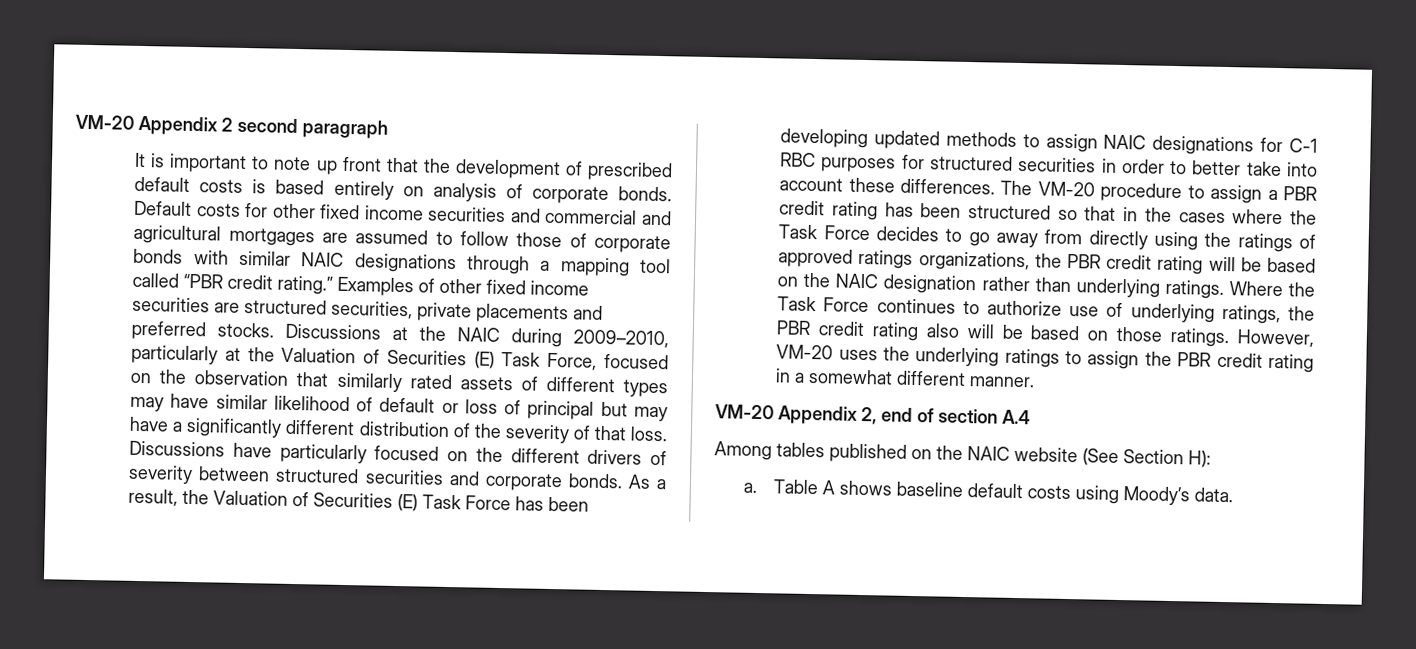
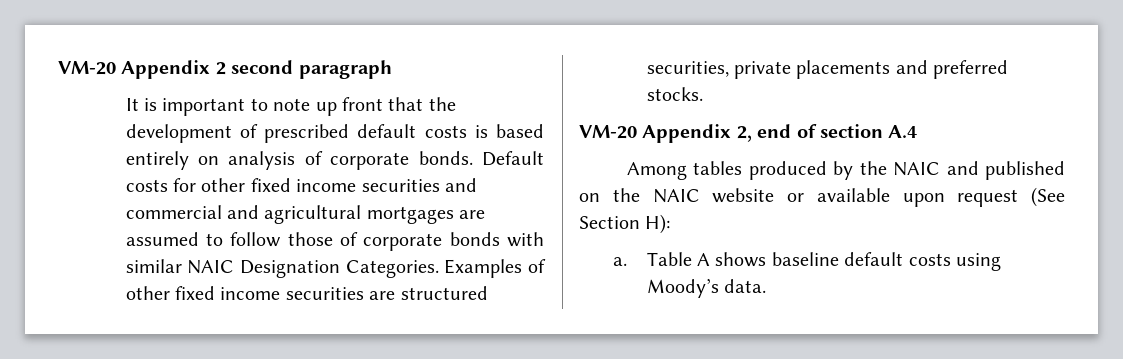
[353,253,671,277] [132,272,334,295] designations through a mapping tool called “PBR credit rating.” -> [239,260,439,278] Designation Categories.
[285,323,669,349] [131,344,669,371] [130,369,669,398] [130,393,669,422] [129,416,668,444] [129,440,667,466] [128,464,666,492] [128,488,590,512] [780,128,1318,156] [780,152,1318,177] [779,177,1317,204] [779,200,1317,225] [778,224,1316,253] [778,248,1316,275] [777,272,1315,299] [777,296,1315,325] [776,320,1314,348] [776,344,1314,373] [775,368,1036,388] Discussions at the NAIC during 2009–2010, particularly at the Valuation of Securities (E) Task Force, focused on the observation that similarly rated assets of different types may have similar likelihood of default or loss of principal but may have a significantly different distribution of the severity of that loss. Discussions have particularly focused on the different drivers of severity between structured securities and corporate bonds. As a result, the Valuation of Securities (E) Task Force has been developing updated methods to assign NAIC designations for C-1 RBC purposes for structured securities in order to better take into account these differences. The VM-20 procedure to assign a PBR credit rating has been structured so that in the cases where the Task Force decides to go away from directly using the ratings of approved ratings organizations, the PBR credit rating will be based on the NAIC designation rather than underlying ratings. Where the Task Force continues to authorize use of underlying ratings, the PBR credit rating also will be based on those ratings. However, VM-20 uses the underlying ratings to assign the PBR credit rating in a somewhat different manner. -> (703, 94) none
(825, 450) none -> [748,161,979,180] produced by the NAIC and
(1078, 454) none -> [787,188,1019,207] or available upon request

